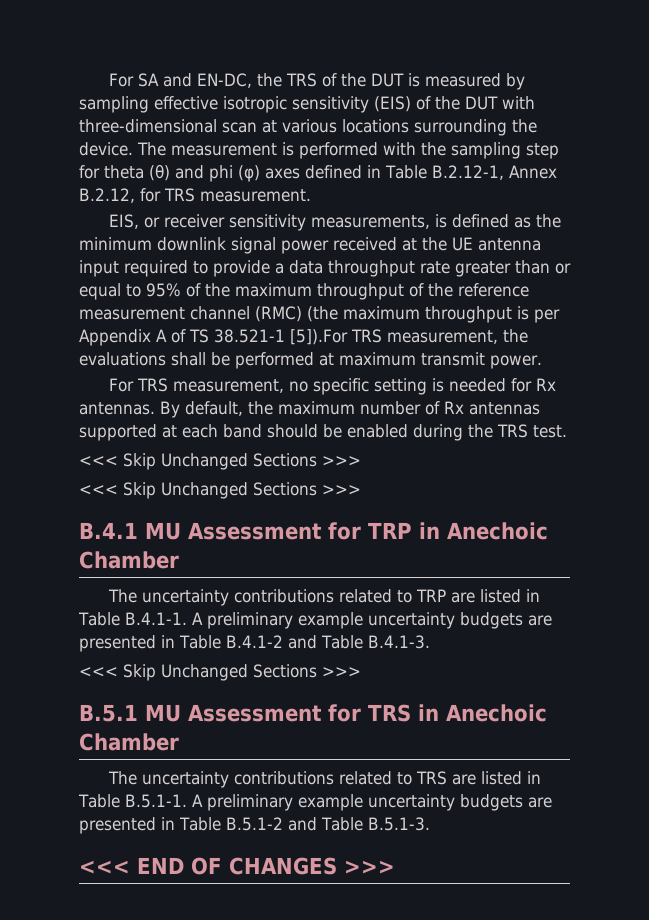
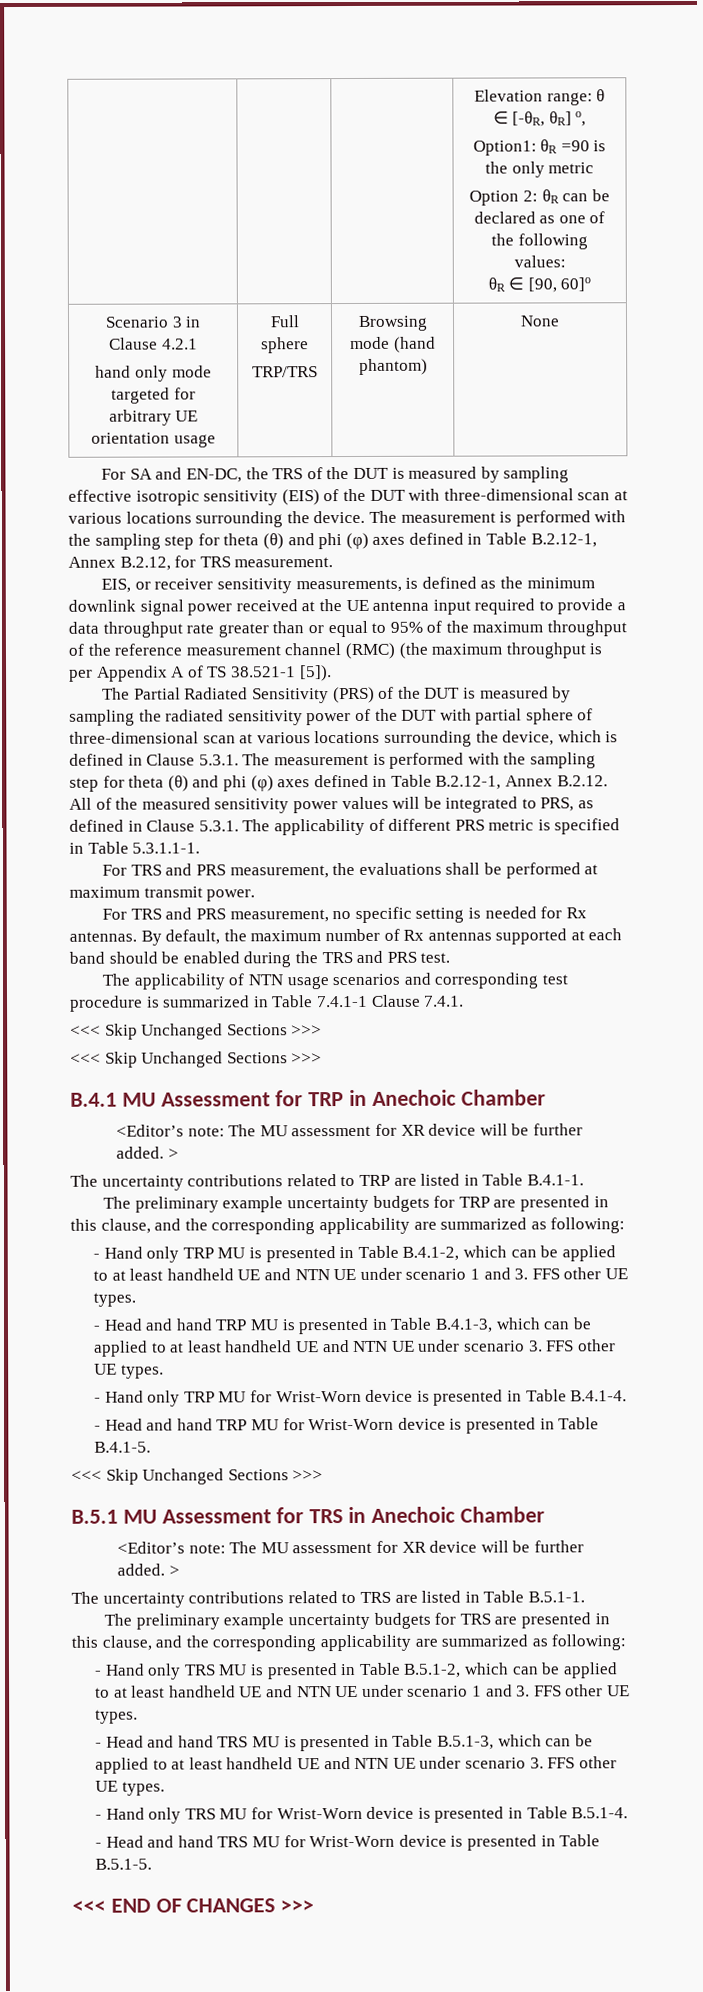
(109, 80) none -> [473,89,606,106] [492,110,587,127] [472,139,607,156] [484,161,595,178] [469,189,610,206] [473,211,606,224] [491,233,588,250] [513,255,566,268] [487,276,592,293] [104,316,202,328] [109,337,198,350] [95,365,212,382] [111,387,196,404] [108,409,199,426] [91,432,216,448] [269,315,300,328] [261,337,309,354] [252,366,318,378] [357,315,428,331] [350,336,436,353] [358,358,428,375] [520,315,560,327] | | | Elevation range: θ ∈ [-θR, θR] o, // Option1: θR =90 is the only metric // Option 2: θR can be declared as one of the following values: // θR ∈ [90, 60]o // Scenario 3 in Clause 4.2.1 // hand only mode targeted for arbitrary UE orientation usage | Full sphere // TRP/TRS | Browsing mode (hand phantom) | None //
[290,329,382,345] [5]).For TRS -> [299,665,332,682] [102,686,572,704] [69,708,594,726] [69,730,619,747] [69,752,596,769] [69,774,608,792] [69,796,595,814] [69,818,621,836] [69,841,201,854] [102,863,226,876] [5]). // The Partial Radiated Sensitivity (PRS) of the DUT is measured by sampling the radiated sensitivity power of the DUT with partial sphere of three-dimensional scan at various locations surrounding the device, which is defined in Clause 5.3.1. The measurement is performed with the sampling step for theta (θ) and phi (φ) axes defined in Table B.2.12-1, Annex B.2.12. All of the measured sensitivity power values will be integrated to PRS, as defined in Clause 5.3.1. The applicability of different PRS metric is specified in Table 5.3.1.1-1. // For TRS and PRS
(169, 385) none -> [165,907,226,920] and PRS
(528, 431) none -> [356,950,417,963] and PRS
(567, 431) none -> [102,972,568,990] [69,994,465,1012] // The applicability of NTN usage scenarios and corresponding test procedure is summarized in Table 7.4.1-1 Clause 7.4.1.
(179, 560) none -> [116,1123,584,1137] [116,1146,179,1159] // <Editor’s note: The MU assessment for XR device will be further added. >
[191,612,552,629] [79,635,430,652] A preliminary example uncertainty budgets are presented in Table B.4.1-2 and Table B.4.1-3. -> [103,1195,609,1213] [70,1217,626,1235] [93,1245,616,1263] [93,1267,628,1281] [93,1292,137,1307] [93,1317,591,1335] [94,1339,616,1357] [94,1363,164,1379] [94,1389,628,1407] [94,1417,600,1434] [94,1441,152,1453] // The preliminary example uncertainty budgets for TRP are presented in this clause, and the corresponding applicability are summarized as following: // - Hand only TRP MU is presented in Table B.4.1-2, which can be applied to at least handheld UE and NTN UE under scenario 1 and 3. FFS other UE types. // - Head and hand TRP MU is presented in Table B.4.1-3, which can be applied to at least handheld UE and NTN UE under scenario 3. FFS other UE types. // - Hand only TRP MU for Wrist-Worn device is presented in Table B.4.1-4. // - Head and hand TRP MU for Wrist-Worn device is presented in Table B.4.1-5.
(179, 742) none -> [117,1540,585,1554] [117,1563,180,1576] // <Editor’s note: The MU assessment for XR device will be further added. >
[191,794,552,811] [79,817,430,834] A preliminary example uncertainty budgets are presented in Table B.5.1-2 and Table B.5.1-3. -> [104,1612,610,1630] [71,1634,627,1652] [95,1662,618,1680] [95,1684,630,1698] [95,1709,139,1724] [95,1734,593,1752] [95,1756,617,1774] [95,1780,165,1796] [95,1806,629,1824] [95,1834,601,1851] [95,1858,153,1870] // The preliminary example uncertainty budgets for TRS are presented in this clause, and the corresponding applicability are summarized as following: // - Hand only TRS MU is presented in Table B.5.1-2, which can be applied to at least handheld UE and NTN UE under scenario 1 and 3. FFS other UE types. // - Head and hand TRS MU is presented in Table B.5.1-3, which can be applied to at least handheld UE and NTN UE under scenario 3. FFS other UE types. // - Hand only TRS MU for Wrist-Worn device is presented in Table B.5.1-4. // - Head and hand TRS MU for Wrist-Worn device is presented in Table B.5.1-5.

